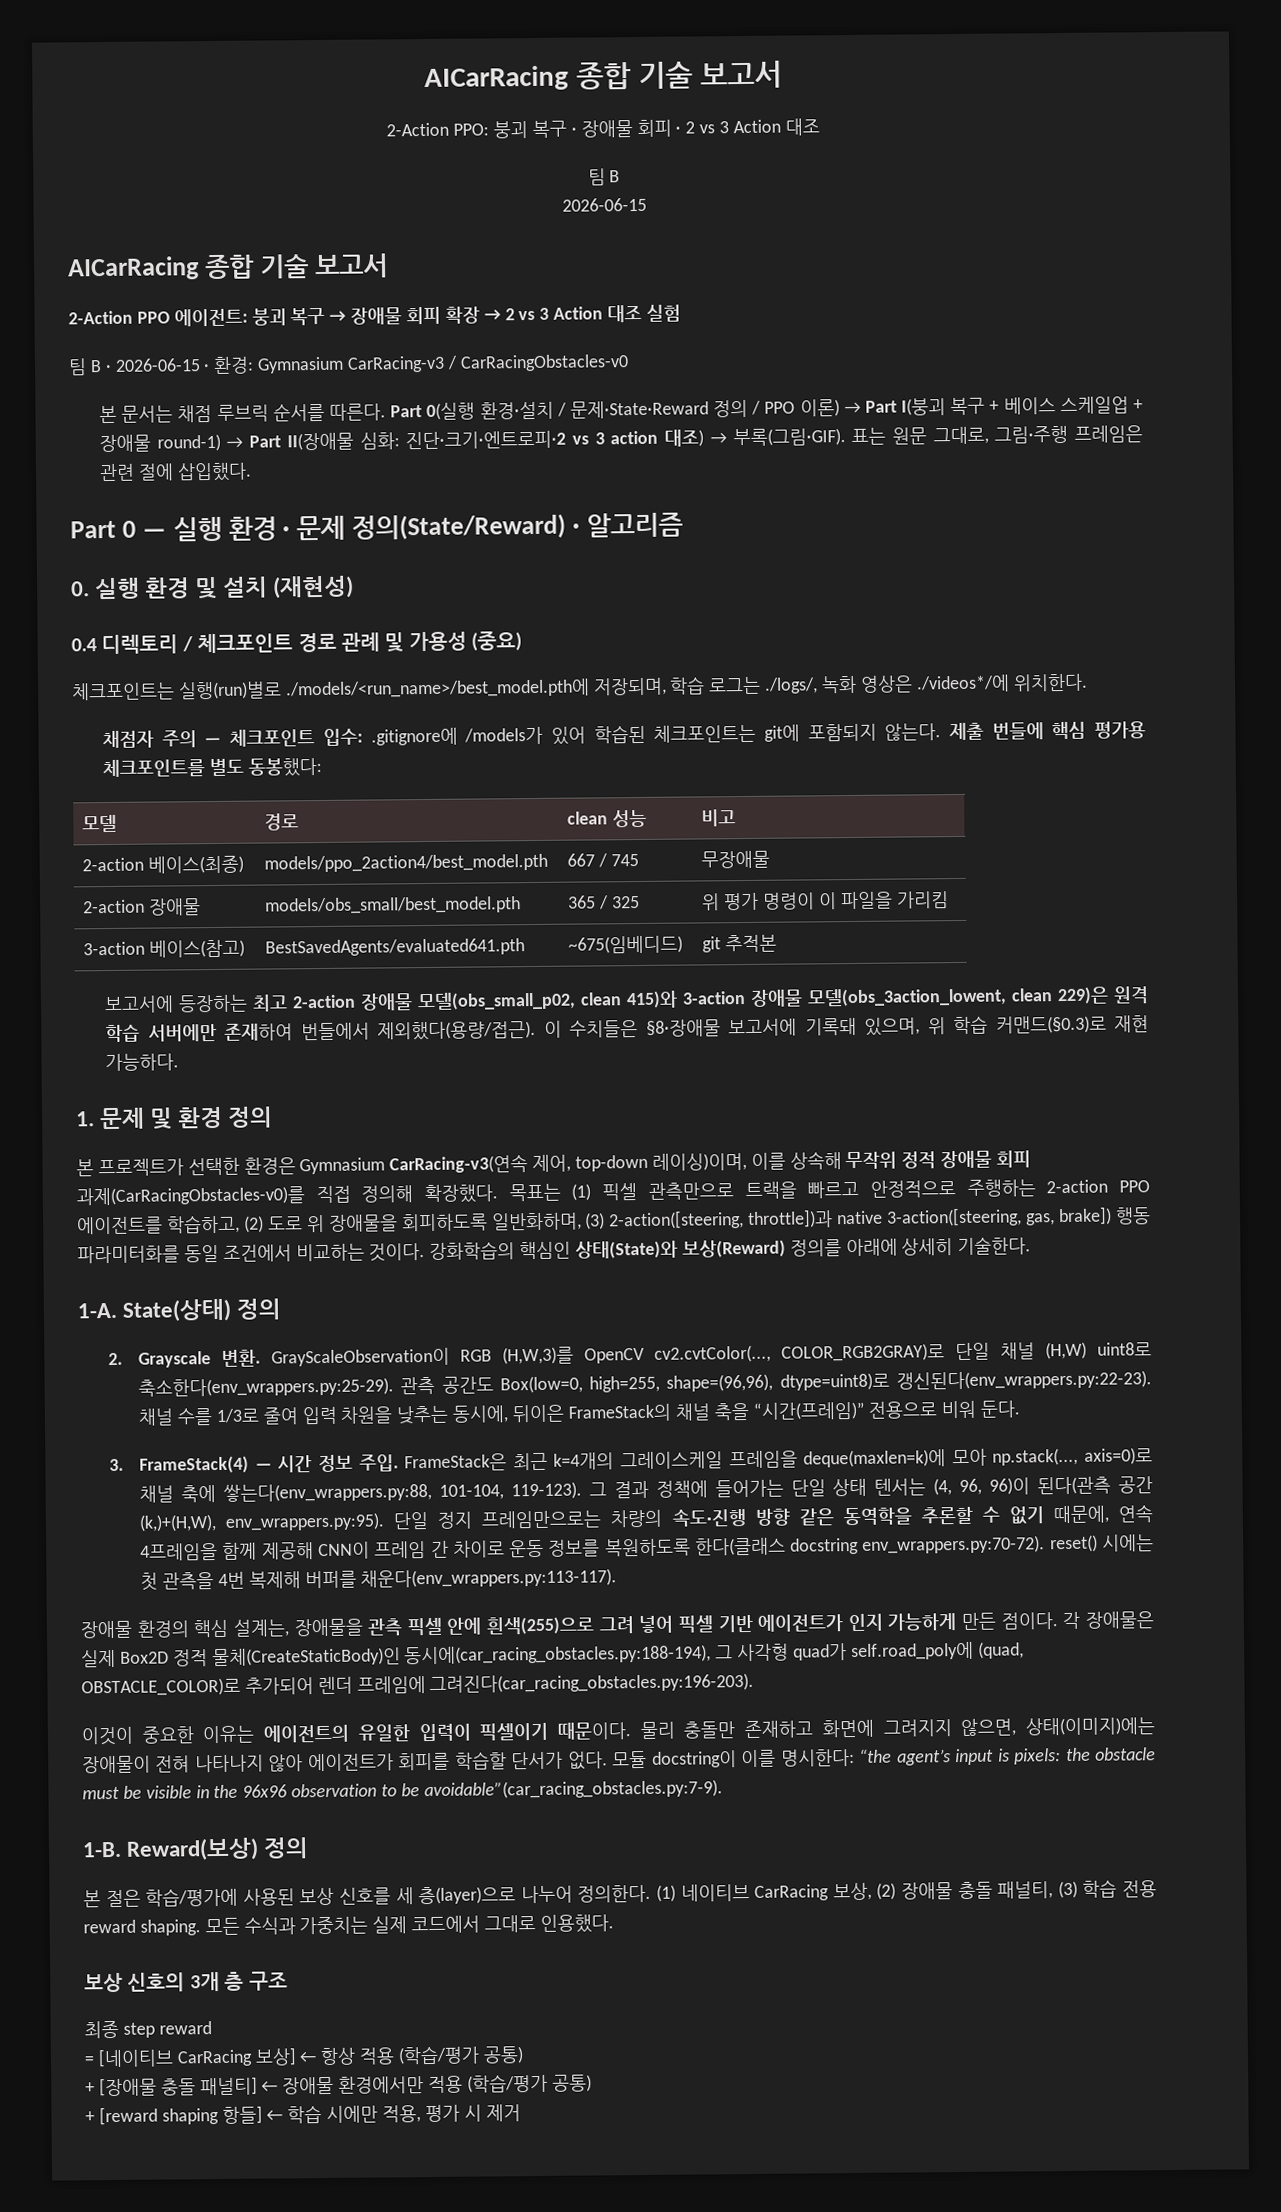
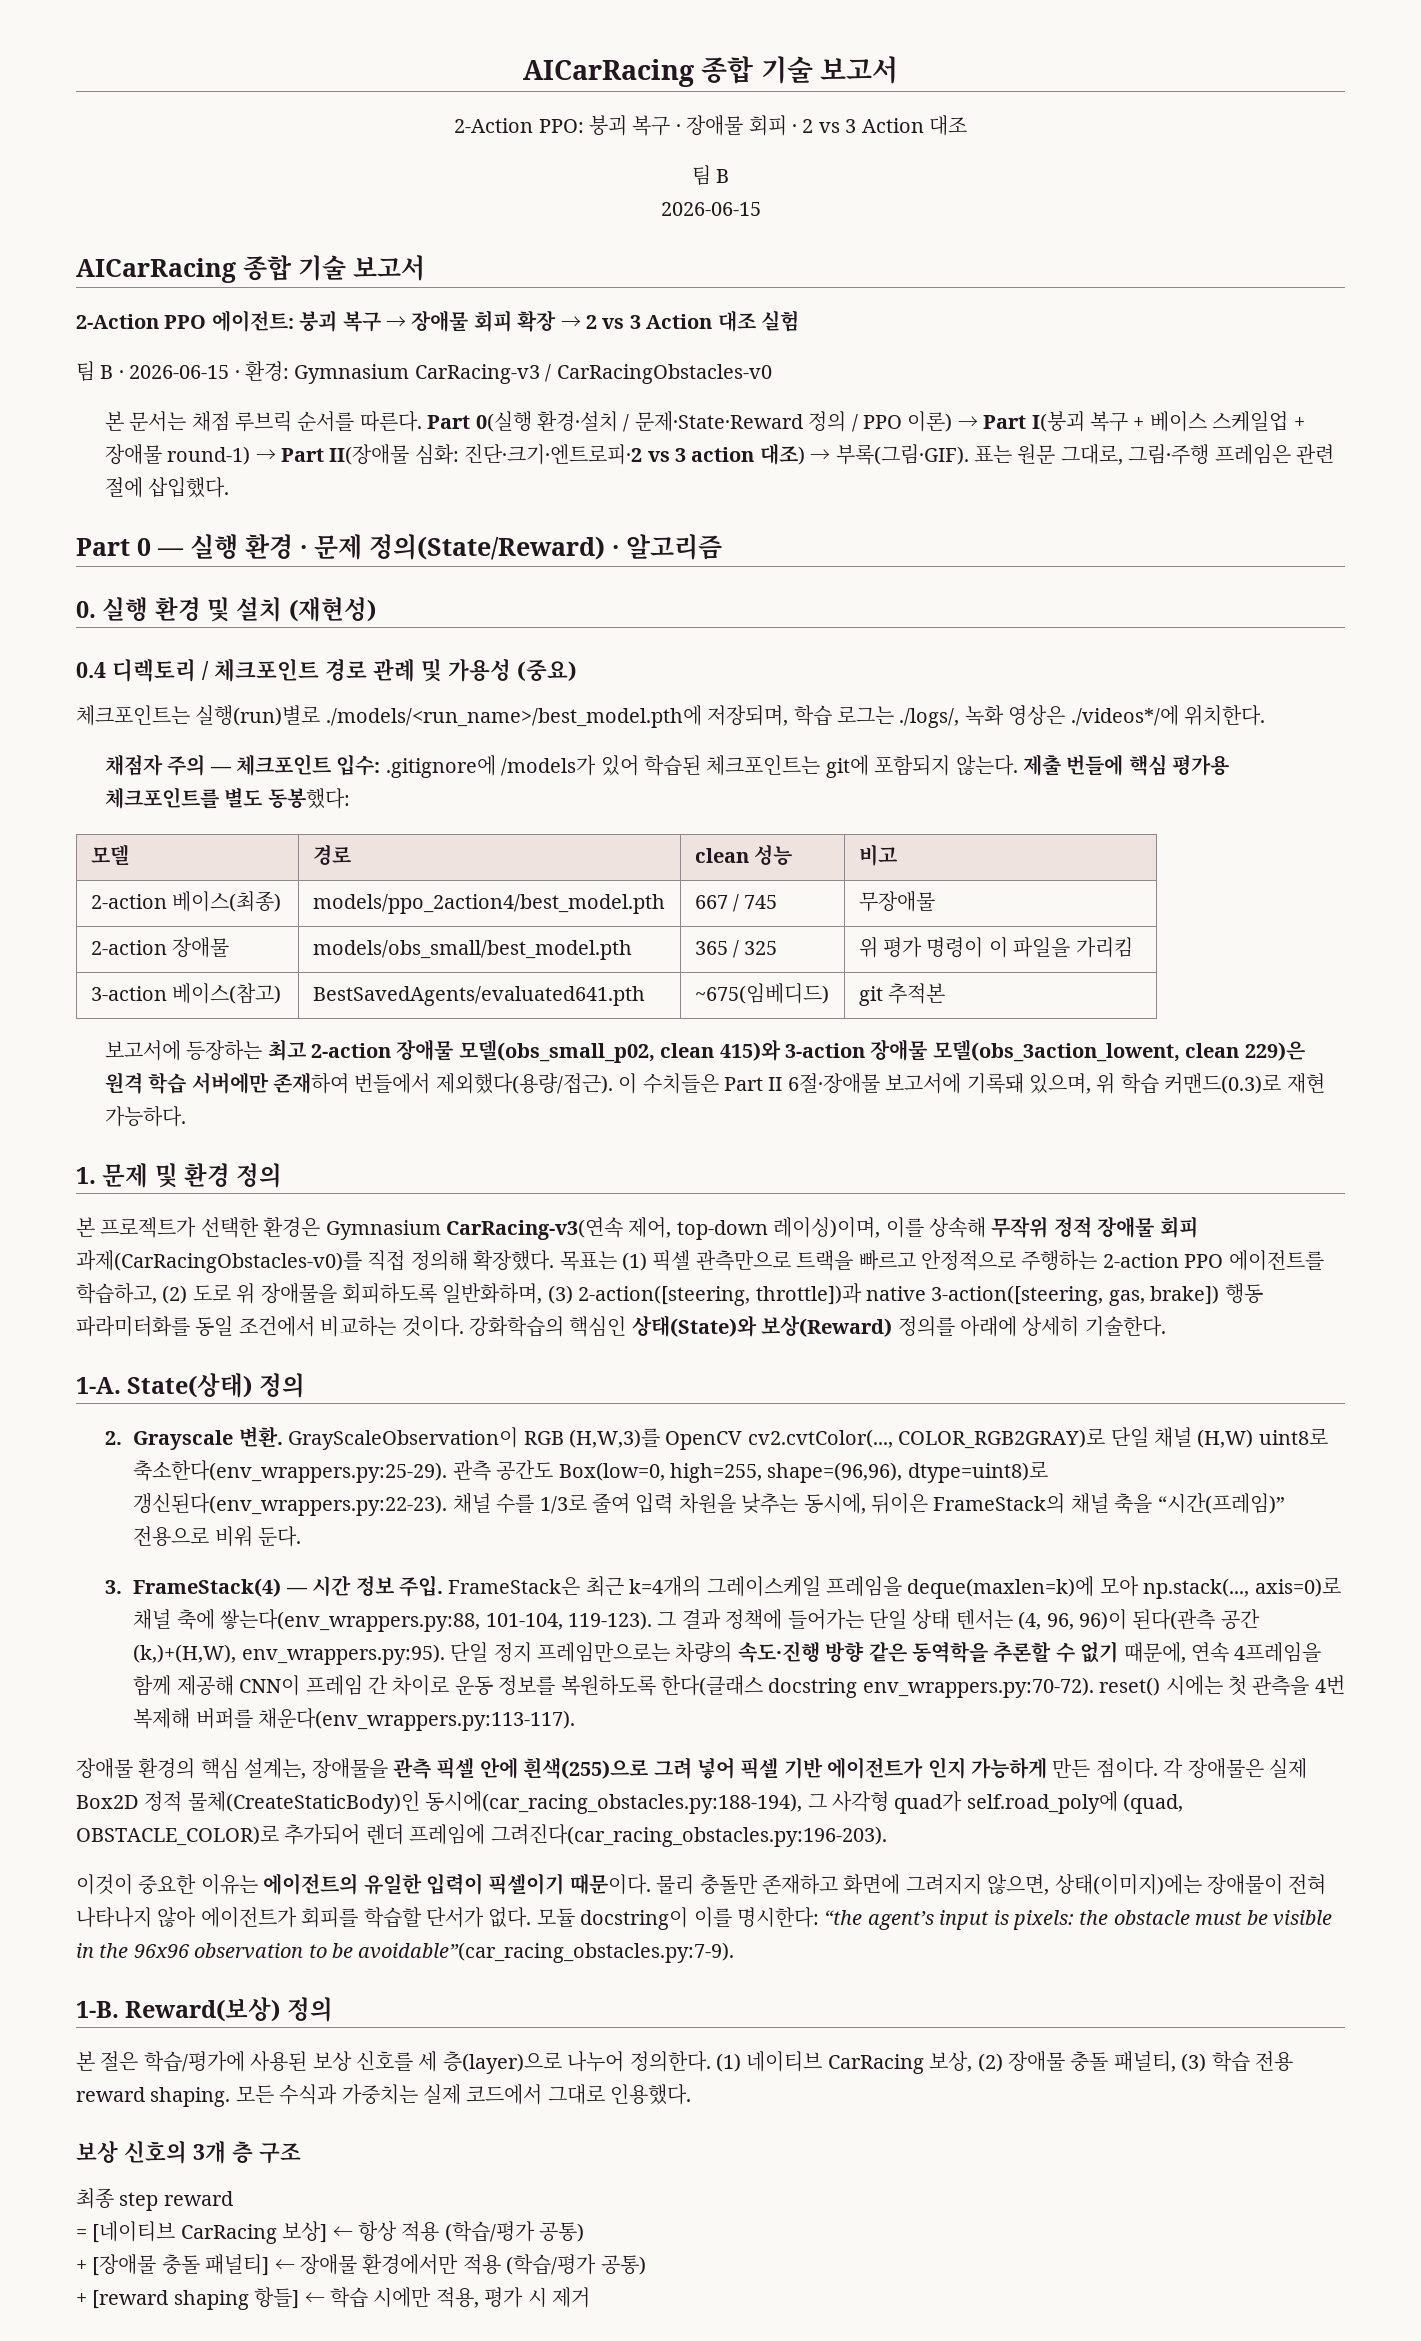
[645,1019,721,1037] §8·장애물 -> [723,1073,880,1094] Part II 6절·장애물
[995,1015,1107,1034] 커맨드(§0.3)로 -> [1164,1073,1282,1094] 커맨드(0.3)로

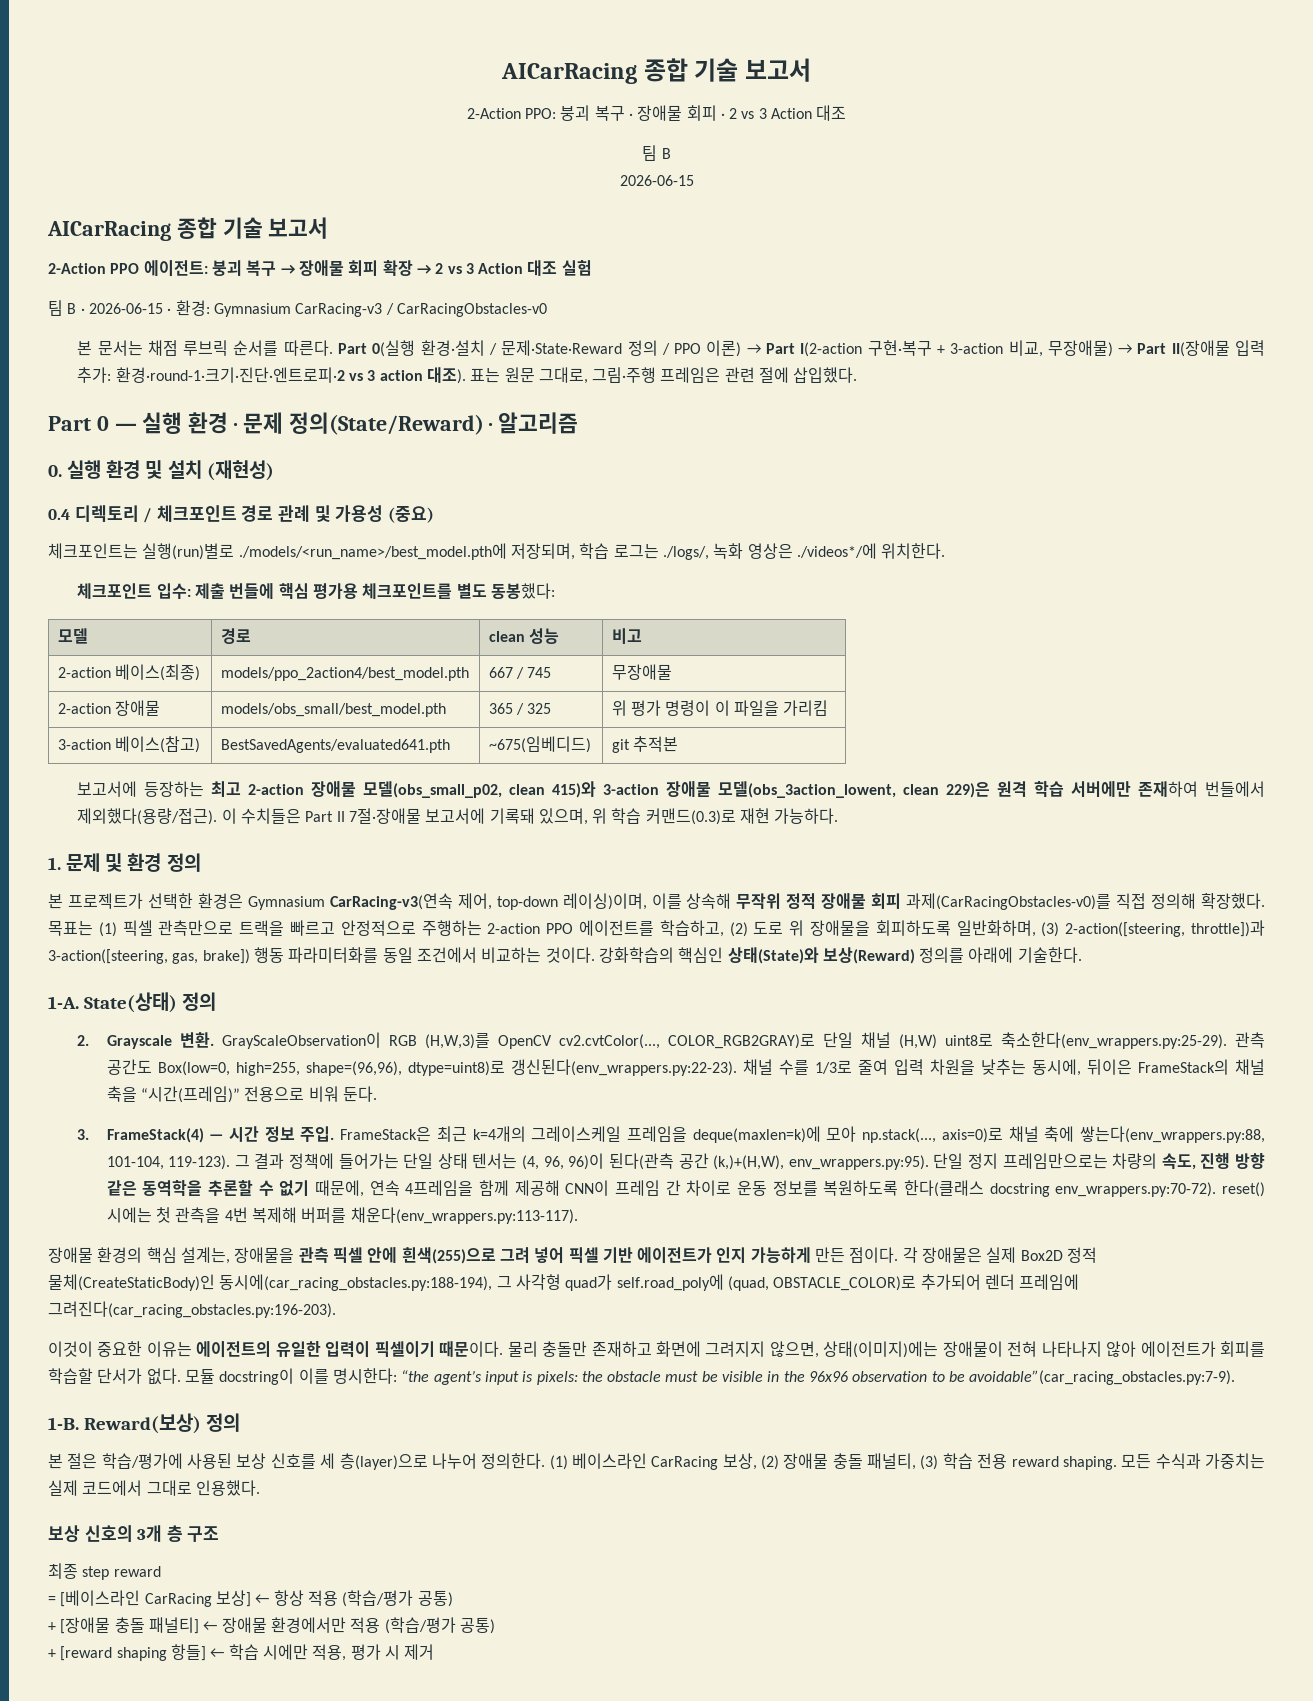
[1031,411,1305,432] [104,444,969,465] I(붕괴 복구 + 베이스 스케일업 + 장애물 round-1) → Part II(장애물 심화: 진단·크기·엔트로피·2 vs 3 action 대조) → 부록(그림·GIF). -> [800,340,1266,357] [77,367,466,384] I(2-action 구현·복구 + 3-action 비교, 무장애물) → Part II(장애물 입력 추가: 환경·round-1·크기·진단·엔트로피·2 vs 3 action 대조).
[104,754,1018,778] 채점자 주의 — 체크포인트 입수: .gitignore에 /models가 있어 학습된 체크포인트는 git에 포함되지 않는다. -> [77,583,191,599] 체크포인트 입수:
[787,1073,880,1094] 6절·장애물 -> [348,808,421,824] 7절·장애물
[865,1286,926,1301] native -> (1265, 928) none
[1022,1316,1080,1337] 상세히 -> (1014, 955) none
[737,1641,820,1663] 속도·진행 -> [1161,1152,1231,1170] 속도, 진행
[746,2051,823,2072] 네이티브 -> [571,1453,647,1469] 베이스라인
[92,2221,176,2243] [네이티브 -> [60,1590,141,1607] [베이스라인

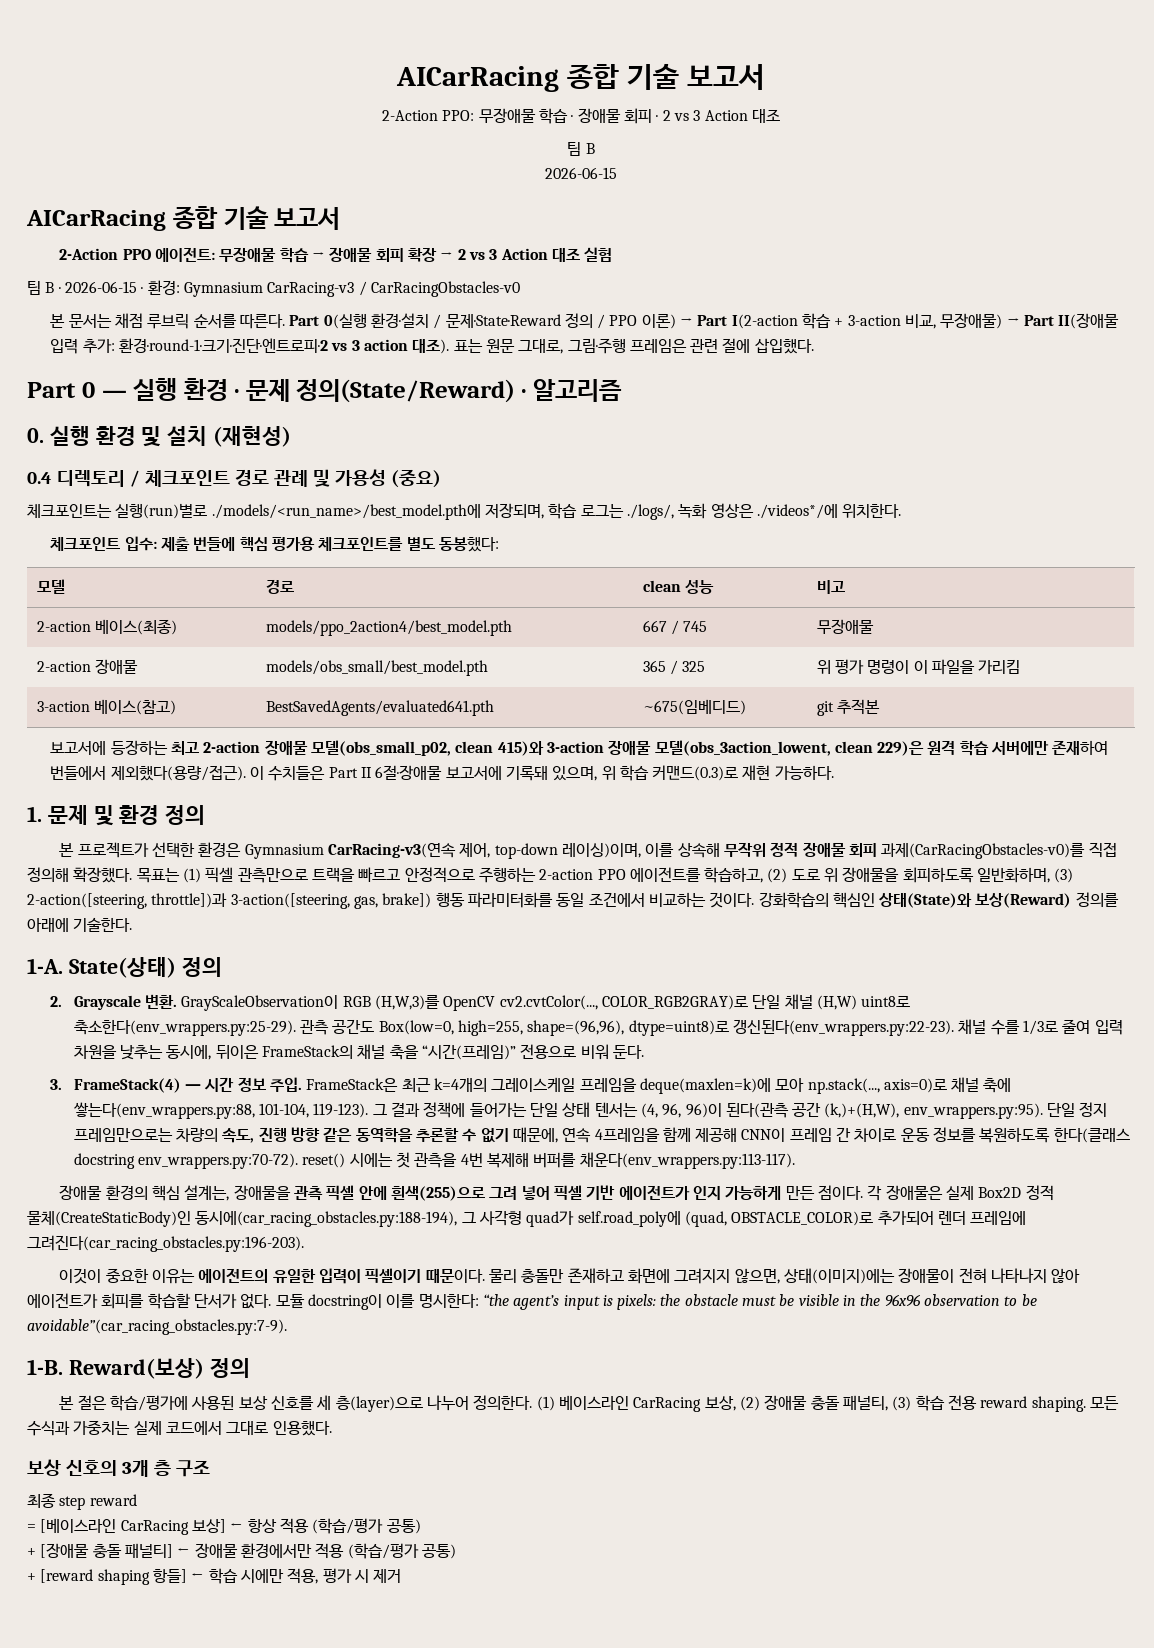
[560,105,625,121] 붕괴 복구 -> [478,108,569,124] 무장애물 학습
[211,260,277,276] 붕괴 복구 -> [219,247,309,263] 무장애물 학습
[867,340,932,356] 구현·복구 -> [802,313,832,329] 학습
[348,808,421,824] 7절·장애물 -> [375,765,443,780] 6절·장애물

